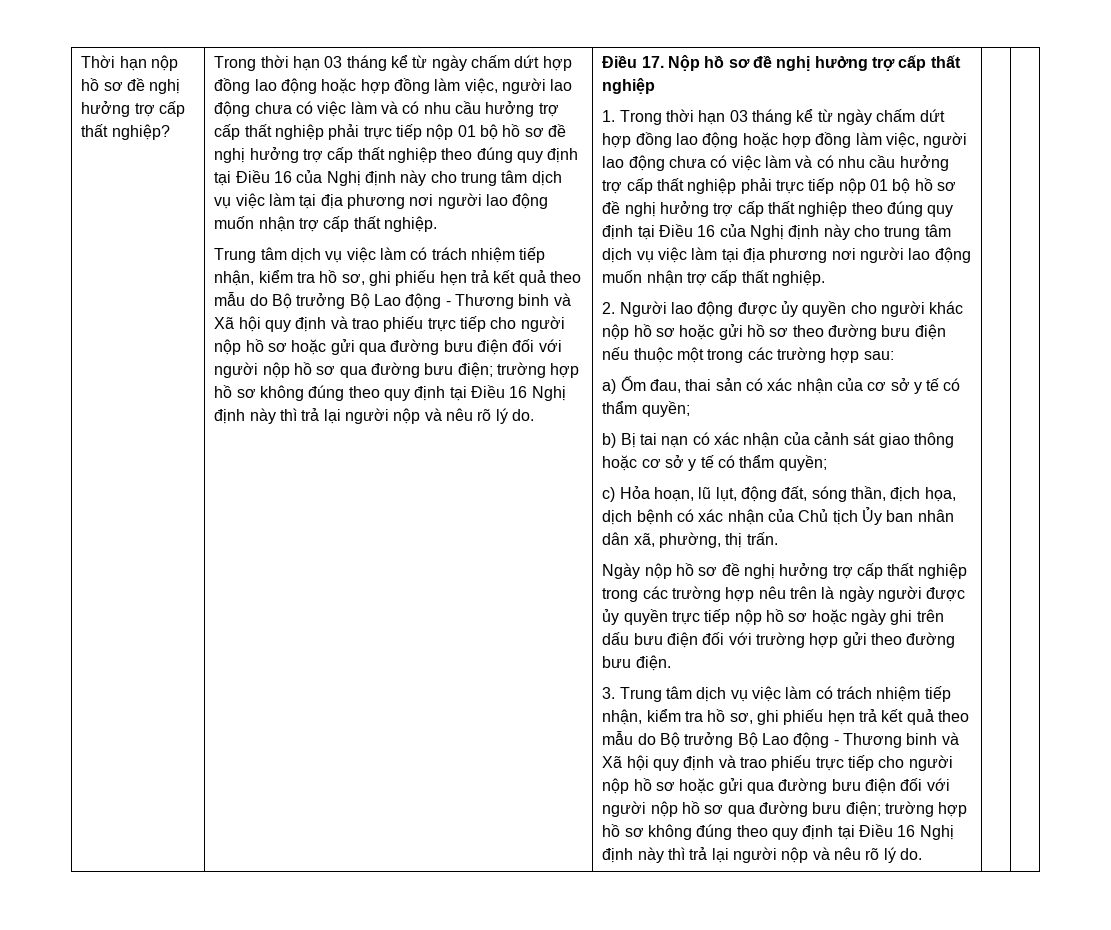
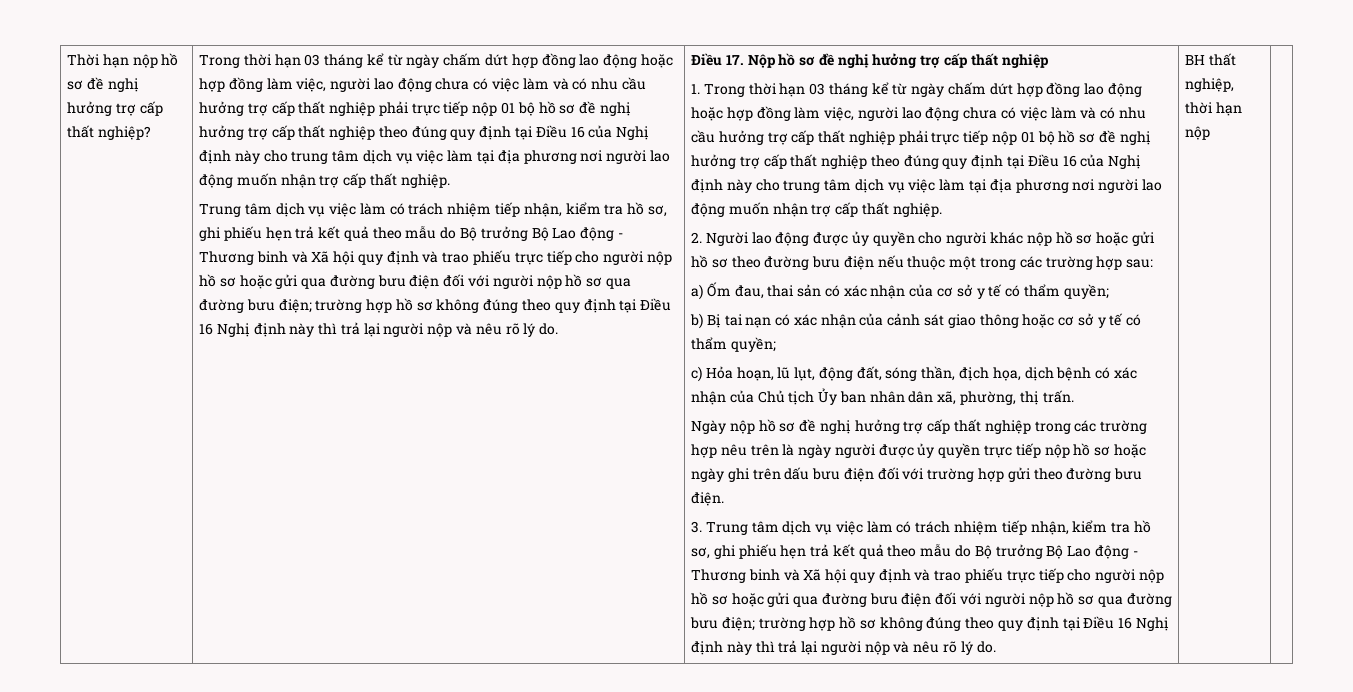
(922, 854) none -> [1184,53,1236,66] [1184,78,1234,92] [1184,102,1242,116] [1184,126,1210,140] BH thất nghiệp, thời hạn nộp

